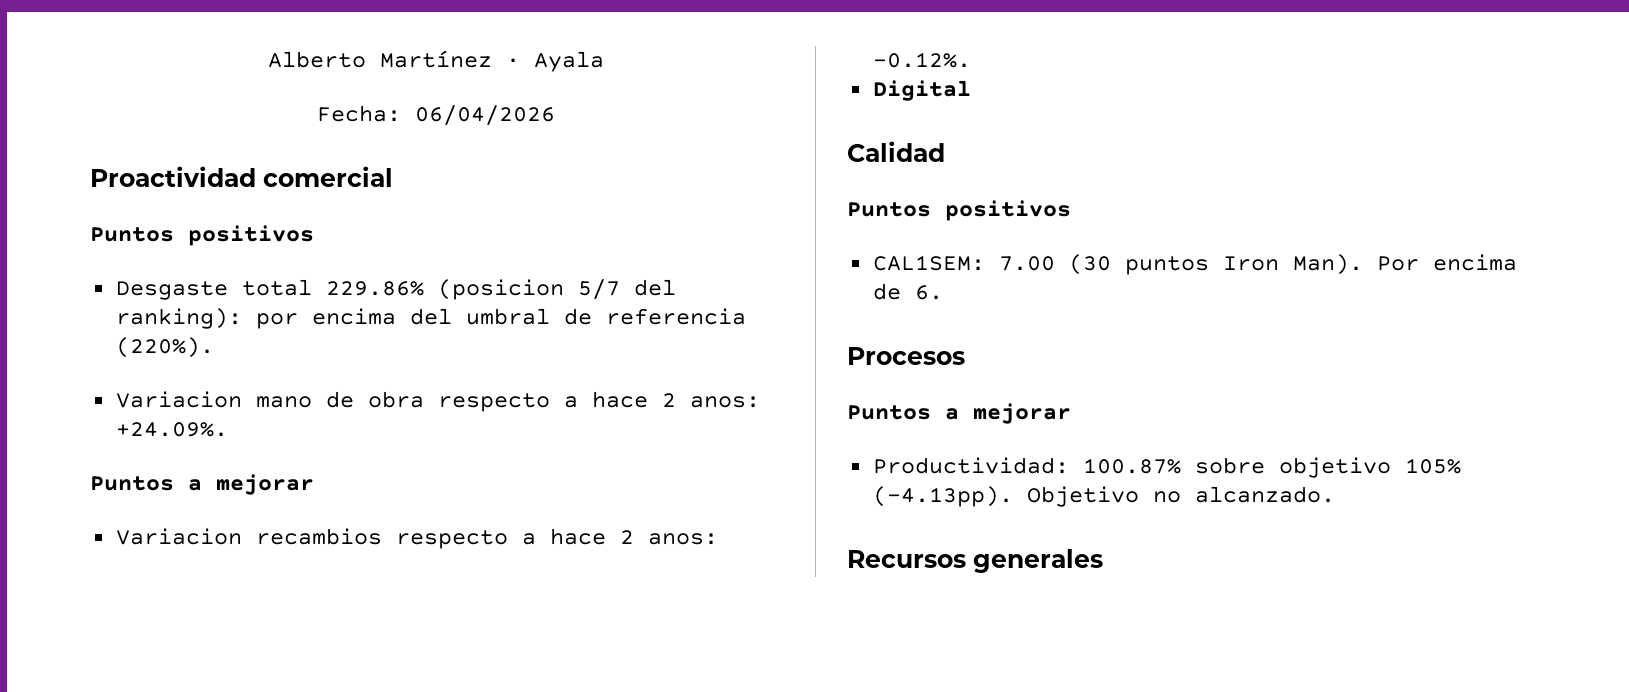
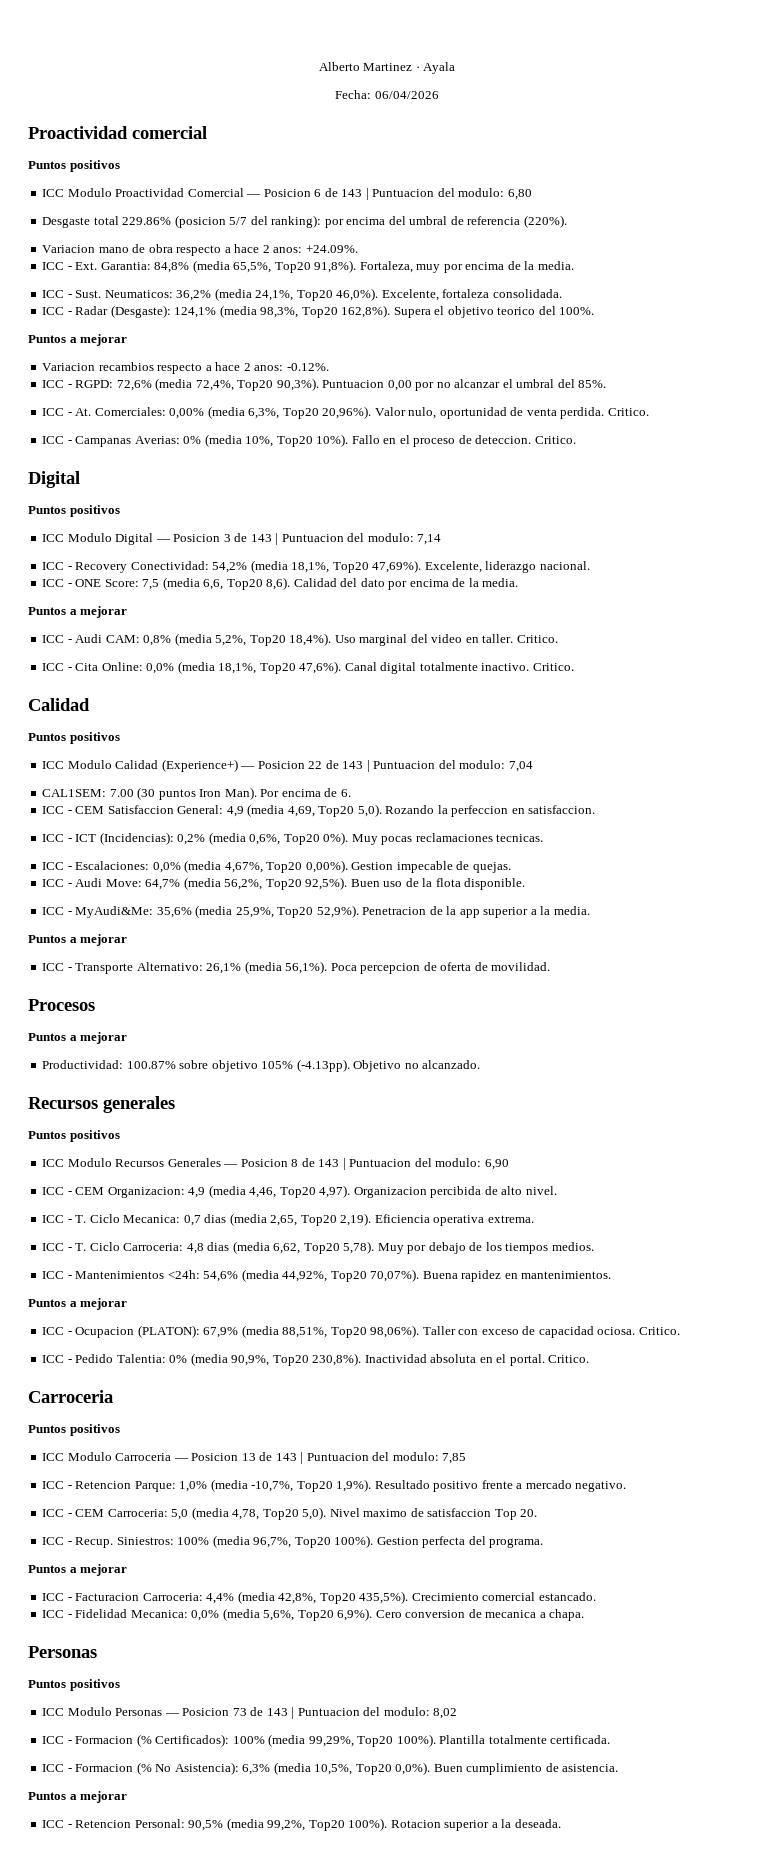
[380,50,492,68] Martínez -> [363,63,413,71] Martinez
(314, 235) none -> [42,188,532,200] // ICC Modulo Proactividad Comercial — Posicion 6 de 143 | Puntuacion del modulo: 6,80
(228, 429) none -> [42,260,574,273] [42,288,562,301] [42,305,595,318] // ICC - Ext. Garantia: 84,8% (media 65,5%, Top20 91,8%). Fortaleza, muy por encima de la media. // ICC - Sust. Neumaticos: 36,2% (media 24,1%, Top20 46,0%). Excelente, fortaleza consolidada. // ICC - Radar (Desgaste): 124,1% (media 98,3%, Top20 162,8%). Supera el objetivo teorico del 100%.
[872,80,971,101] [847,141,945,162] [847,200,1071,221] Digital // Calidad // Puntos positivos -> [42,378,607,391] [42,406,649,419] [42,434,576,447] [28,471,80,488] [28,505,120,517] [42,533,442,545] [42,560,590,573] [42,577,519,590] [28,606,128,618] [42,633,558,646] [42,661,574,674] [28,698,90,711] [28,732,120,744] [42,759,533,772] ICC - RGPD: 72,6% (media 72,4%, Top20 90,3%). Puntuacion 0,00 por no alcanzar el umbral del 85%. // ICC - At. Comerciales: 0,00% (media 6,3%, Top20 20,96%). Valor nulo, oportunidad de venta perdida. Critico. // ICC - Campanas Averias: 0% (media 10%, Top20 10%). Fallo en el proceso de deteccion. Critico. // Digital // Puntos positivos // ICC Modulo Digital — Posicion 3 de 143 | Puntuacion del modulo: 7,14 // ICC - Recovery Conectividad: 54,2% (media 18,1%, Top20 47,69%). Excelente, liderazgo nacional. // ICC - ONE Score: 7,5 (media 6,6, Top20 8,6). Calidad del dato por encima de la media. // Puntos a mejorar // ICC - Audi CAM: 0,8% (media 5,2%, Top20 18,4%). Uso marginal del video en taller. Critico. // ICC - Cita Online: 0,0% (media 18,1%, Top20 47,6%). Canal digital totalmente inactivo. Critico. // Calidad // Puntos positivos // ICC Modulo Calidad (Experience+) — Posicion 22 de 143 | Puntuacion del modulo: 7,04
(943, 292) none -> [42,804,596,817] [42,832,544,845] [42,860,511,873] [42,877,526,890] [42,905,590,918] [28,934,128,946] [42,961,551,974] // ICC - CEM Satisfaccion General: 4,9 (media 4,69, Top20 5,0). Rozando la perfeccion en satisfaccion. // ICC - ICT (Incidencias): 0,2% (media 0,6%, Top20 0%). Muy pocas reclamaciones tecnicas. // ICC - Escalaciones: 0,0% (media 4,67%, Top20 0,00%). Gestion impecable de quejas. // ICC - Audi Move: 64,7% (media 56,2%, Top20 92,5%). Buen uso de la flota disponible. // ICC - MyAudi&Me: 35,6% (media 25,9%, Top20 52,9%). Penetracion de la app superior a la media. // Puntos a mejorar // ICC - Transporte Alternativo: 26,1% (media 56,1%). Poca percepcion de oferta de movilidad.
(1103, 561) none -> [28,1130,120,1142] [42,1158,509,1170] [42,1185,557,1198] [42,1213,534,1226] [42,1241,594,1254] [42,1269,612,1282] [28,1298,128,1310] [42,1325,680,1338] [42,1353,590,1366] [28,1390,113,1403] [28,1424,120,1436] [42,1452,467,1464] [42,1479,627,1492] [42,1507,538,1520] [42,1535,544,1548] [28,1564,128,1576] [42,1591,596,1604] [42,1608,585,1621] [28,1646,97,1658] [28,1679,120,1691] [42,1707,458,1719] [42,1734,611,1747] [42,1762,619,1775] [28,1791,128,1803] [42,1818,561,1831] // Puntos positivos // ICC Modulo Recursos Generales — Posicion 8 de 143 | Puntuacion del modulo: 6,90 // ICC - CEM Organizacion: 4,9 (media 4,46, Top20 4,97). Organizacion percibida de alto nivel. // ICC - T. Ciclo Mecanica: 0,7 dias (media 2,65, Top20 2,19). Eficiencia operativa extrema. // ICC - T. Ciclo Carroceria: 4,8 dias (media 6,62, Top20 5,78). Muy por debajo de los tiempos medios. // ICC - Mantenimientos <24h: 54,6% (media 44,92%, Top20 70,07%). Buena rapidez en mantenimientos. // Puntos a mejorar // ICC - Ocupacion (PLATON): 67,9% (media 88,51%, Top20 98,06%). Taller con exceso de capacidad ociosa. Critico. // ICC - Pedido Talentia: 0% (media 90,9%, Top20 230,8%). Inactividad absoluta en el portal. Critico. // Carroceria // Puntos positivos // ICC Modulo Carroceria — Posicion 13 de 143 | Puntuacion del modulo: 7,85 // ICC - Retencion Parque: 1,0% (media -10,7%, Top20 1,9%). Resultado positivo frente a mercado negativo. // ICC - CEM Carroceria: 5,0 (media 4,78, Top20 5,0). Nivel maximo de satisfaccion Top 20. // ICC - Recup. Siniestros: 100% (media 96,7%, Top20 100%). Gestion perfecta del programa. // Puntos a mejorar // ICC - Facturacion Carroceria: 4,4% (media 42,8%, Top20 435,5%). Crecimiento comercial estancado. // ICC - Fidelidad Mecanica: 0,0% (media 5,6%, Top20 6,9%). Cero conversion de mecanica a chapa. // Personas // Puntos positivos // ICC Modulo Personas — Posicion 73 de 143 | Puntuacion del modulo: 8,02 // ICC - Formacion (% Certificados): 100% (media 99,29%, Top20 100%). Plantilla totalmente certificada. // ICC - Formacion (% No Asistencia): 6,3% (media 10,5%, Top20 0,0%). Buen cumplimiento de asistencia. // Puntos a mejorar // ICC - Retencion Personal: 90,5% (media 99,2%, Top20 100%). Rotacion superior a la deseada.

